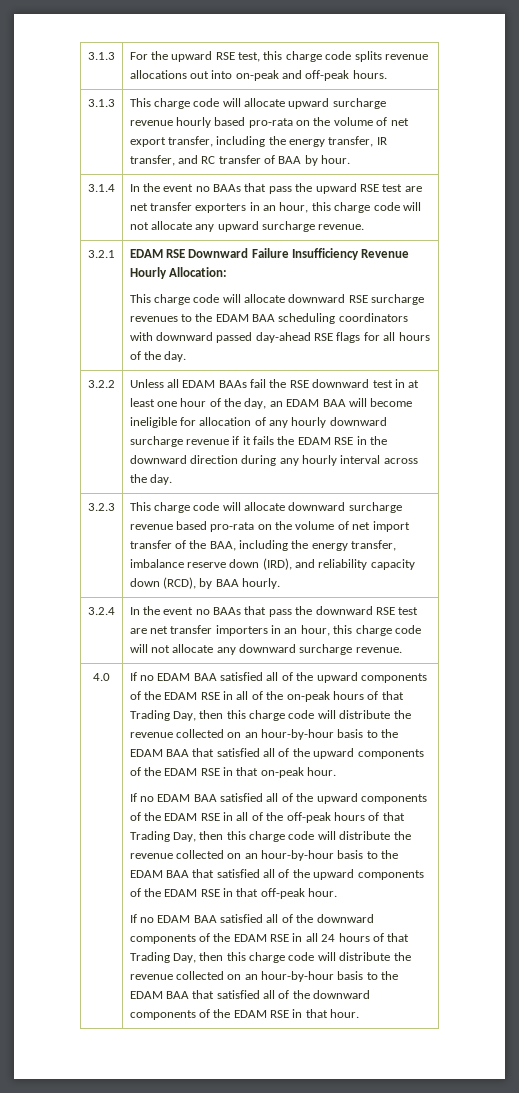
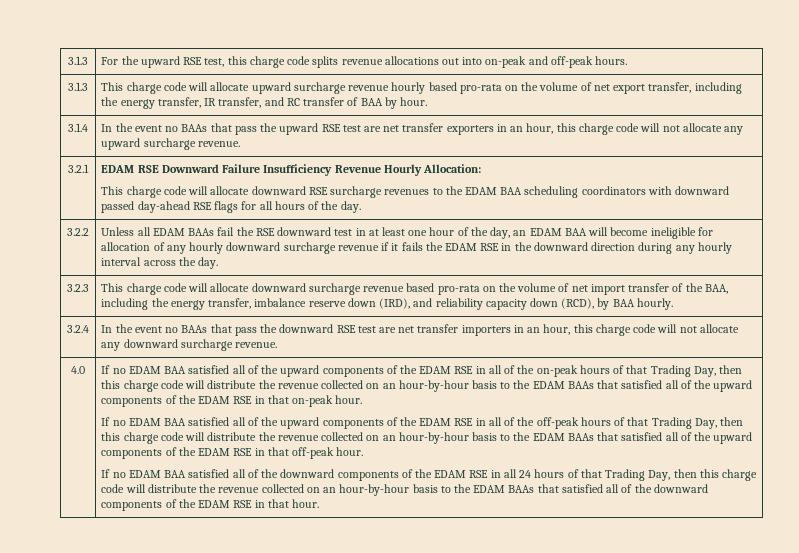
[165,749,189,757] BAA -> [567,381,594,389] BAAs
[165,870,189,878] BAA -> [567,433,594,441] BAAs
[165,991,189,999] BAA -> [508,485,535,493] BAAs

